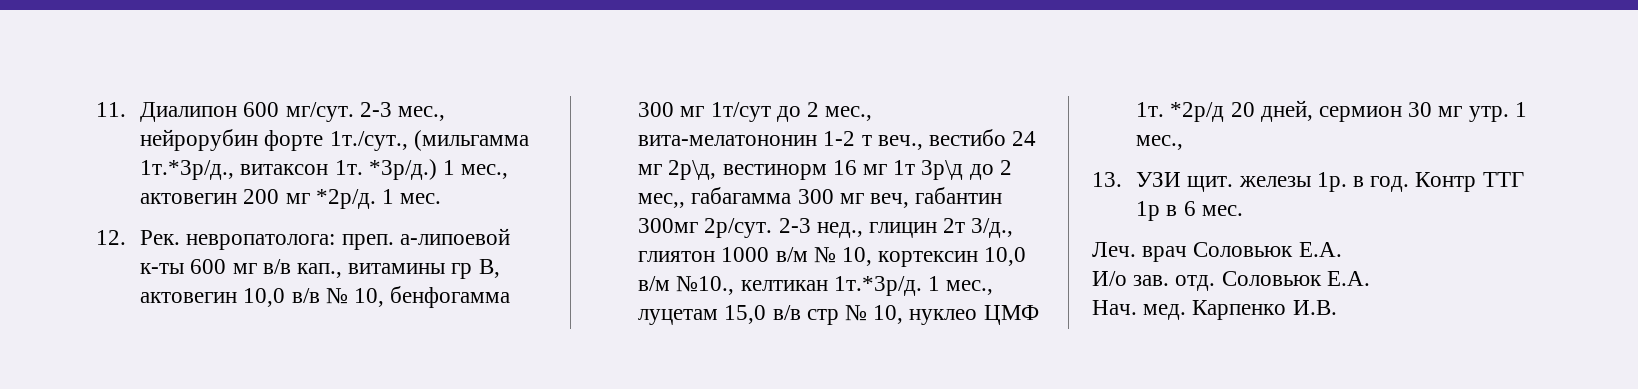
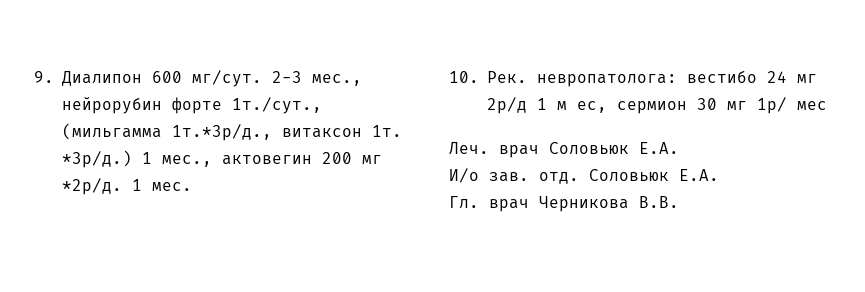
[96,102,126,117] 11. -> [34,71,54,83] 9.
[96,230,126,245] 12. -> [449,71,479,83] 10.
[341,228,510,250] [140,259,500,279] [140,286,511,308] [638,102,873,122] [638,129,1037,150] [638,160,1012,180] [638,187,1003,208] [638,218,1014,238] [638,247,1027,267] [638,276,994,296] [638,305,1039,325] [1136,100,1527,122] [1136,135,1184,150] [1092,172,1524,192] [1136,201,1243,221] преп. а-липоевой к-ты 600 мг в/в кап., витамины гр В, актовегин 10,0 в/в № 10, бенфогамма 300 мг 1т/сут до 2 мес., вита-мелатононин 1-2 т веч., вестибо 24 мг 2р\д, вестинорм 16 мг 1т 3р\д до 2 мес,, габагамма 300 мг веч, габантин 300мг 2р/сут. 2-3 нед., глицин 2т 3/д., глиятон 1000 в/м № 10, кортексин 10,0 в/м №10., келтикан 1т.*3р/д. 1 мес., луцетам 15,0 в/в стр № 10, нуклео ЦМФ 1т. *2р/д 20 дней, сермион 30 мг утр. 1 мес., // 13. УЗИ щит. железы 1р. в год. Контр ТТГ 1р в 6 мес. -> [686,70,817,83] [486,97,827,114] вестибо 24 мг 2р/д 1 м ес, сермион 30 мг 1р/ мес
[1092,300,1337,320] Нач. мед. Карпенко И.В. -> [449,196,679,212] Гл. врач Черникова В.В.

